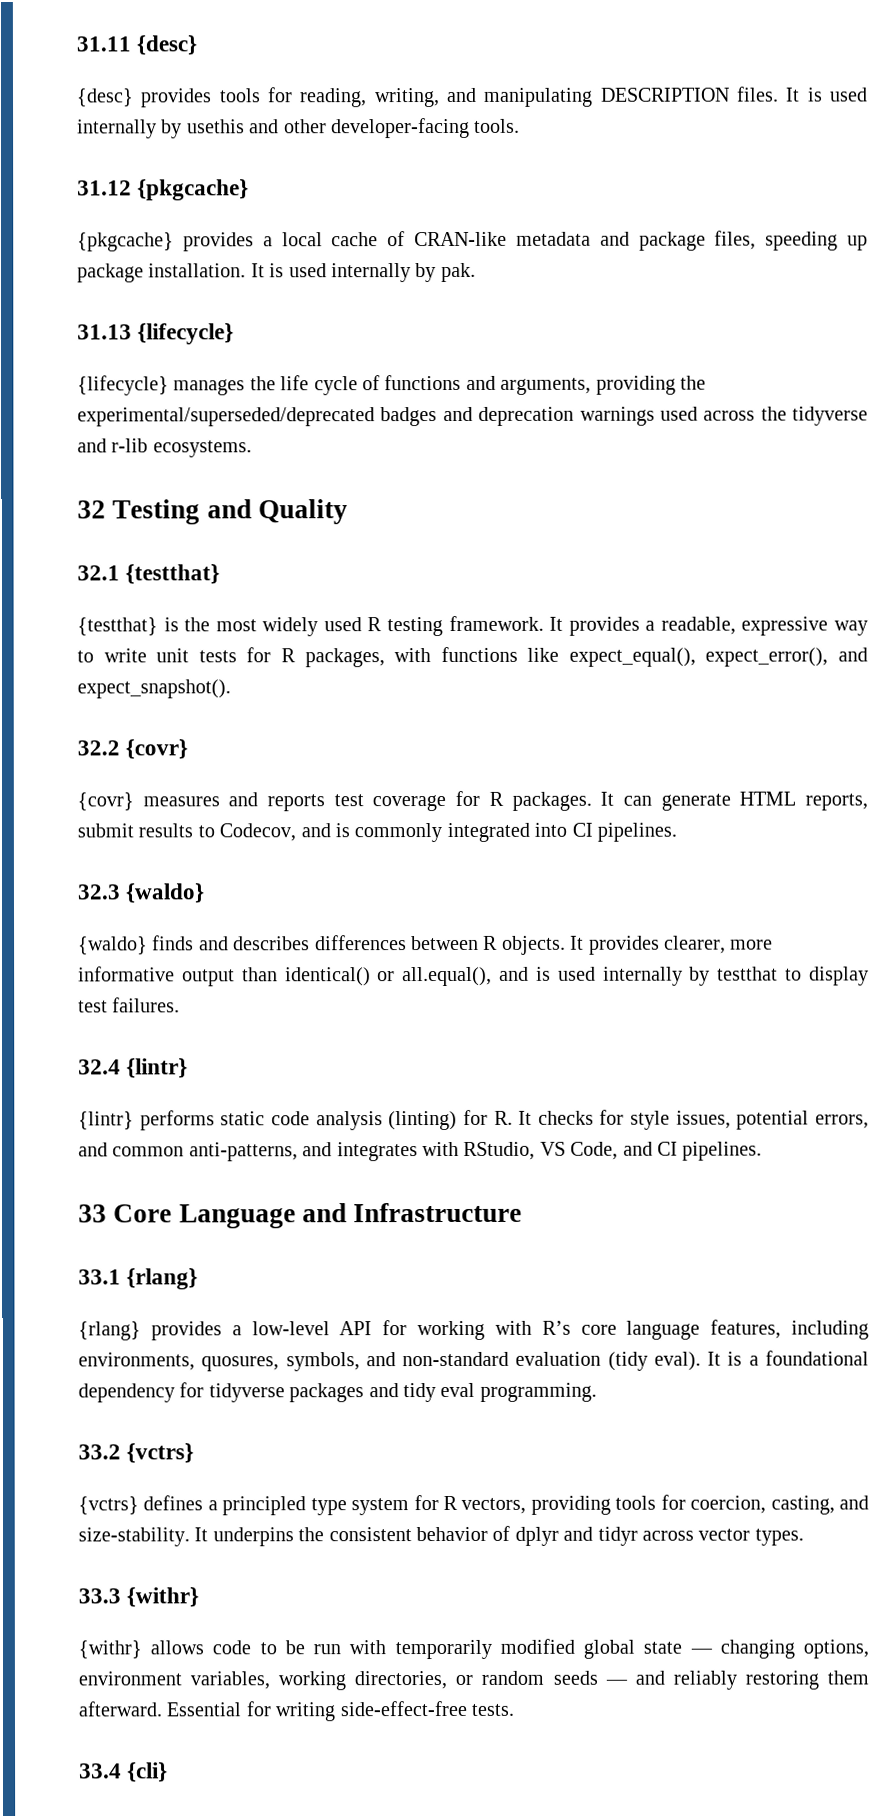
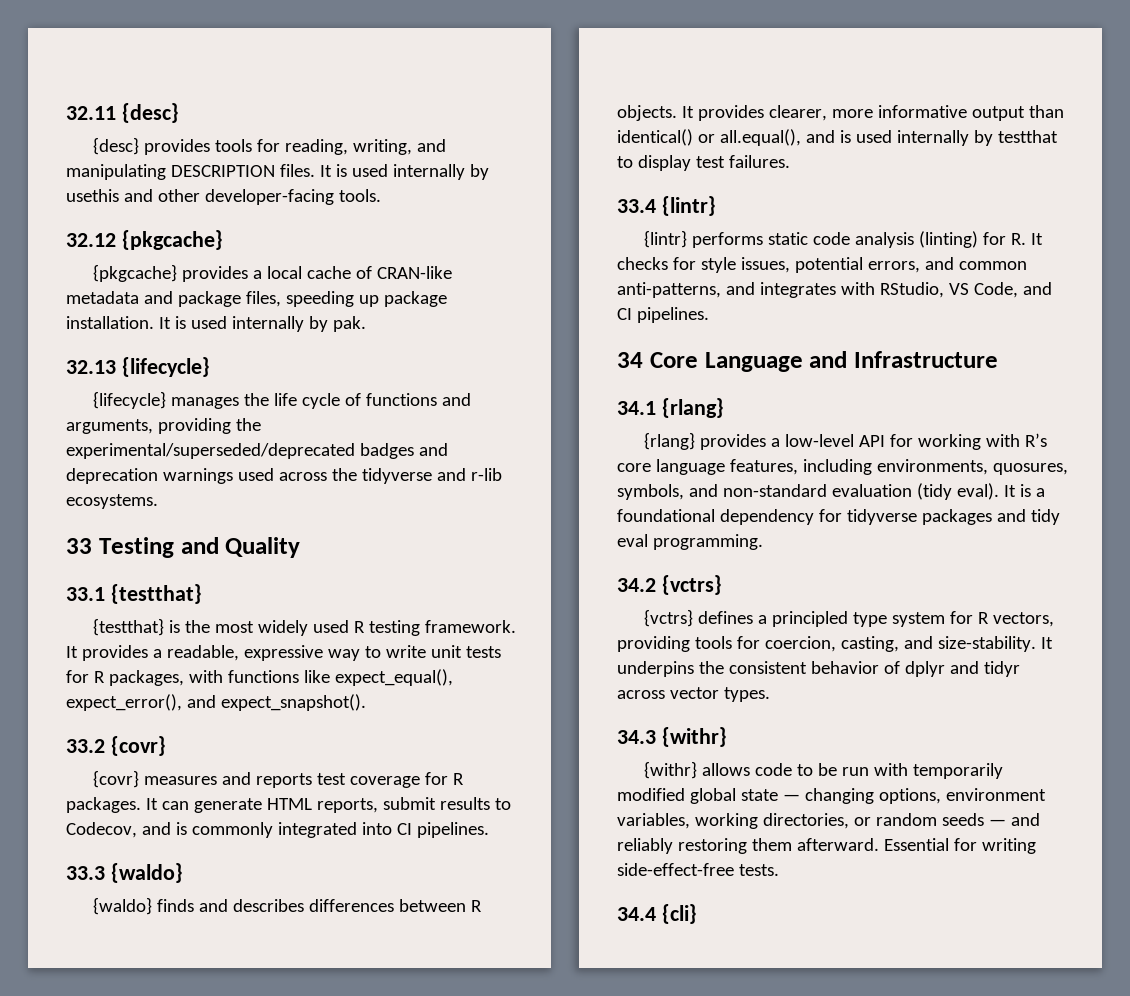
[76,36,131,52] 31.11 -> [66,106,116,120] 32.11
[77,180,132,196] 31.12 -> [66,233,116,247] 32.12
[77,324,132,340] 31.13 -> [66,360,116,374] 32.13
[77,500,106,519] 32 -> [66,538,92,554] 33
[77,565,120,581] 32.1 -> [66,587,105,601] 33.1
[77,740,120,756] 32.2 -> [66,739,105,753] 33.2
[77,884,120,900] 32.3 -> [66,866,105,880] 33.3
[78,1059,121,1075] 32.4 -> [617,199,656,213] 33.4
[78,1204,107,1223] 33 -> [617,352,643,368] 34
[78,1269,121,1285] 33.1 -> [617,401,656,415] 34.1
[78,1444,121,1460] 33.2 -> [617,578,656,592] 34.2
[78,1588,121,1604] 33.3 -> [617,730,656,744] 34.3
[79,1763,122,1779] 33.4 -> [617,907,656,921] 34.4

